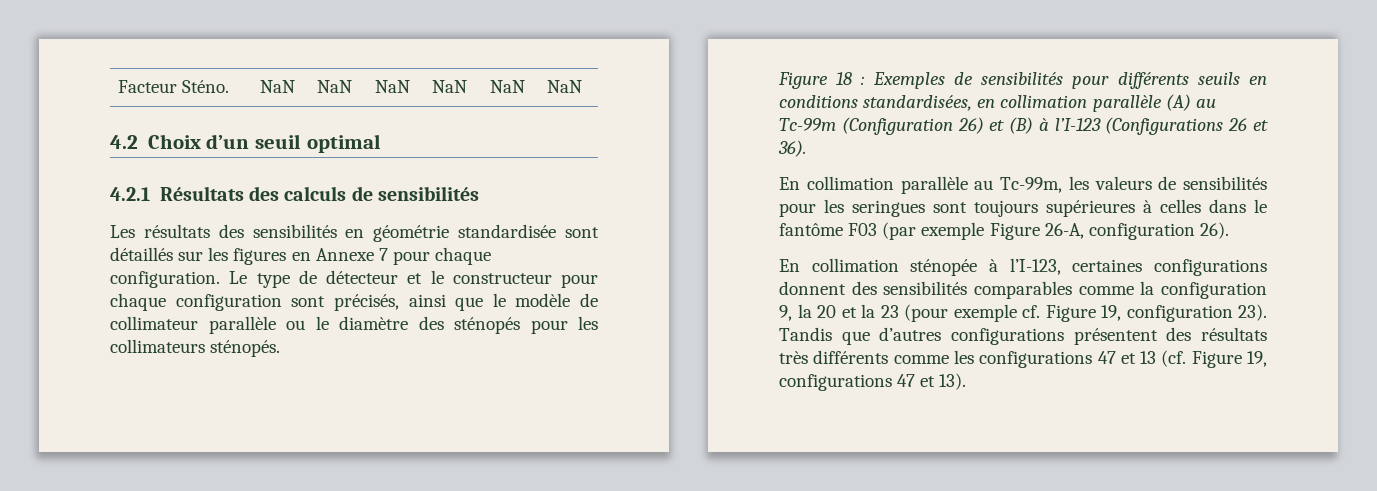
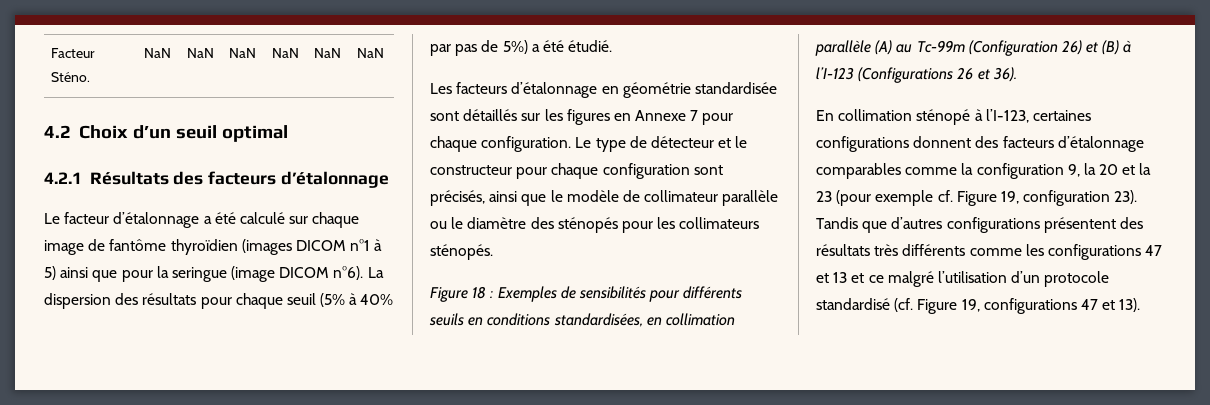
[284,186,480,201] [110,224,337,238] calculs de sensibilités // Les résultats des sensibilités -> [208,171,389,188] [44,212,360,228] [44,239,383,255] [44,266,384,282] [44,293,394,309] [430,40,613,56] [430,82,598,98] facteurs d’étalonnage // Le facteur d’étalonnage a été calculé sur chaque image de fantôme thyroïdien (images DICOM n°1 à 5) ainsi que pour la seringue (image DICOM n°6). La dispersion des résultats pour chaque seuil (5% à 40% par pas de 5%) a été étudié. // Les facteurs d’étalonnage
[900,176,1267,194] [779,199,1267,217] [779,222,1229,240] [779,258,978,276] parallèle au Tc-99m, les valeurs de sensibilités pour les seringues sont toujours supérieures à celles dans le fantôme F03 (par exemple Figure 26-A, configuration 26). // En collimation sténopée -> [916,109,971,125] sténopé
[883,281,968,295] sensibilités -> [1002,136,1144,152] facteurs d’étalonnage
(1157, 357) none -> [851,271,1110,287] [816,298,890,310] et ce malgré l’utilisation d’un protocole standardisé

